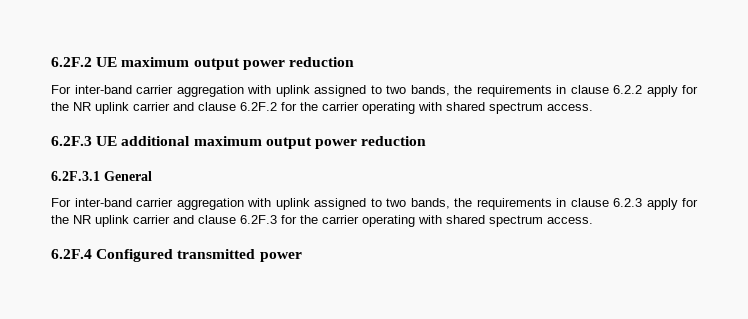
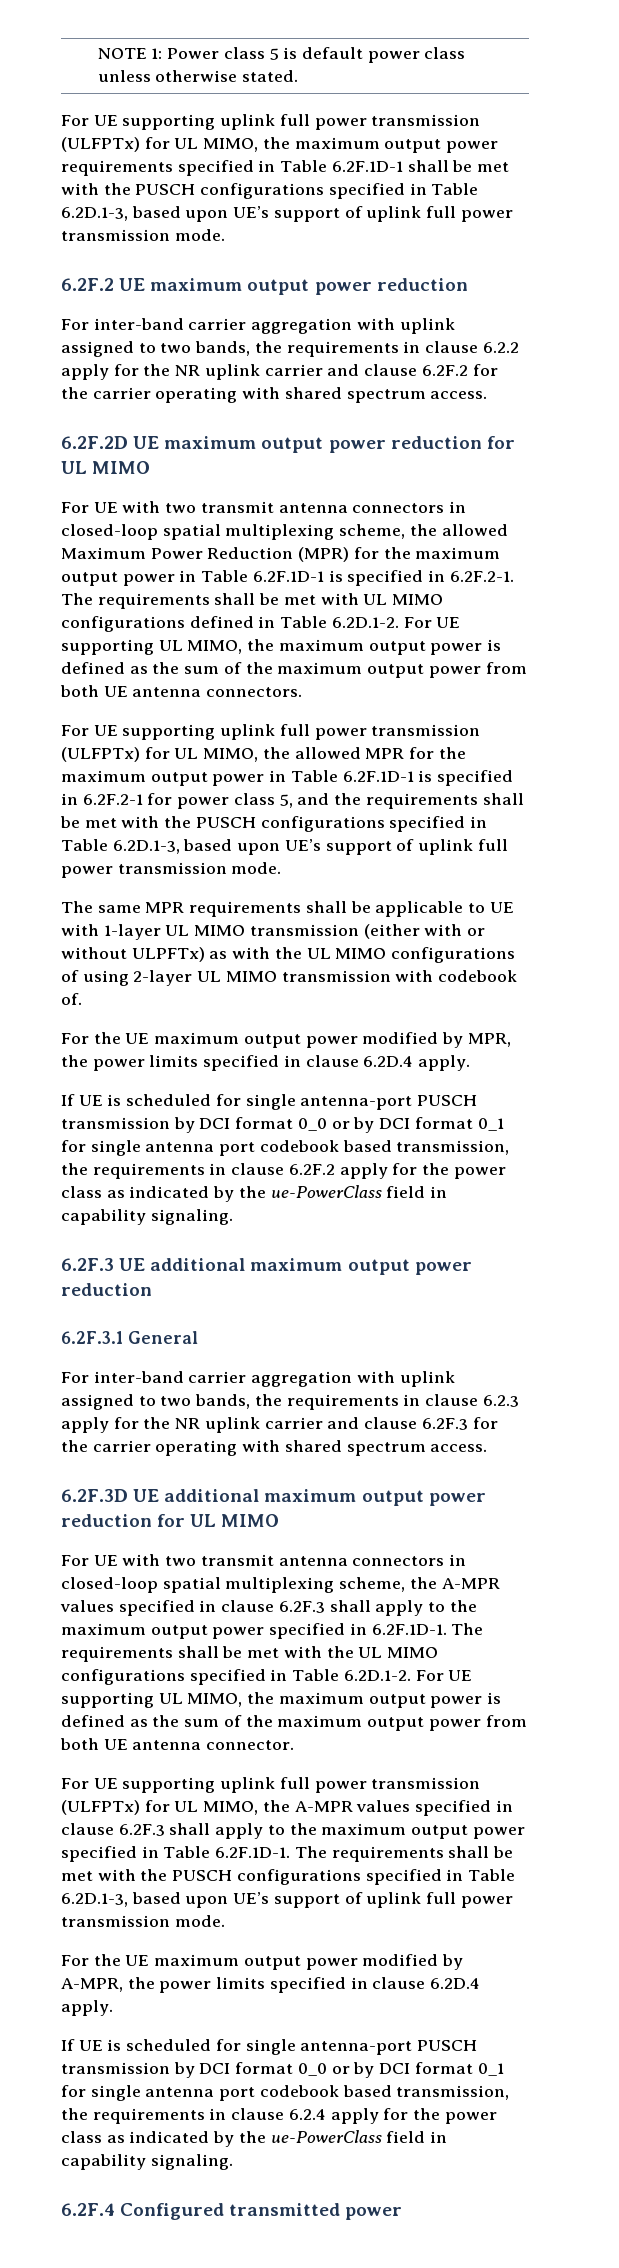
(51, 62) none -> [97,47,466,63] [97,70,299,82] [61,114,481,130] [61,137,499,153] [61,160,510,176] [61,183,479,199] [61,206,513,222] [61,229,225,241] NOTE 1: Power class 5 is default power class unless otherwise stated. // For UE supporting uplink full power transmission (ULFPTx) for UL MIMO, the maximum output power requirements specified in Table 6.2F.1D-1 shall be met with the PUSCH configurations specified in Table 6.2D.1-3, based upon UE’s support of uplink full power transmission mode. //
(593, 107) none -> [61,436,515,453] [61,461,151,474] [61,501,467,513] [61,524,508,540] [61,547,501,562] [61,570,514,586] [61,593,444,609] [61,616,461,632] [61,639,502,655] [61,662,527,678] [60,685,303,697] [61,724,481,740] [61,747,466,762] [61,770,514,786] [61,793,524,809] [60,816,488,832] [61,839,508,855] [61,862,282,878] [61,901,514,917] [61,924,486,940] [61,947,516,963] [61,970,518,986] [61,993,82,1005] [61,1032,511,1048] [61,1055,471,1071] [61,1094,478,1110] [61,1117,504,1133] [61,1140,510,1156] [61,1163,506,1179] [61,1185,448,1202] [61,1209,233,1225] // 6.2F.2D UE maximum output power reduction for UL MIMO // For UE with two transmit antenna connectors in closed-loop spatial multiplexing scheme, the allowed Maximum Power Reduction (MPR) for the maximum output power in Table 6.2F.1D-1 is specified in 6.2F.2-1. The requirements shall be met with UL MIMO configurations defined in Table 6.2D.1-2. For UE supporting UL MIMO, the maximum output power is defined as the sum of the maximum output power from both UE antenna connectors. // For UE supporting uplink full power transmission (ULFPTx) for UL MIMO, the allowed MPR for the maximum output power in Table 6.2F.1D-1 is specified in 6.2F.2-1 for power class 5, and the requirements shall be met with the PUSCH configurations specified in Table 6.2D.1-3, based upon UE’s support of uplink full power transmission mode. // The same MPR requirements shall be applicable to UE with 1-layer UL MIMO transmission (either with or without ULPFTx) as with the UL MIMO configurations of using 2-layer UL MIMO transmission with codebook of. // For the UE maximum output power modified by MPR, the power limits specified in clause 6.2D.4 apply. // If UE is scheduled for single antenna-port PUSCH transmission by DCI format 0_0 or by DCI format 0_1 for single antenna port codebook based transmission, the requirements in clause 6.2F.2 apply for the power class as indicated by the ue-PowerClass field in capability signaling.
(593, 220) none -> [61,1489,486,1506] [61,1514,280,1527] [61,1554,467,1566] [61,1577,500,1593] [60,1600,477,1616] [61,1623,484,1639] [61,1646,439,1662] [61,1669,473,1685] [61,1692,502,1708] [61,1715,527,1731] [60,1738,295,1750] [61,1777,481,1793] [61,1800,513,1816] [61,1823,525,1839] [61,1846,514,1862] [61,1869,516,1885] [61,1892,513,1908] [61,1915,225,1927] [61,1954,464,1970] [61,1977,481,1993] [61,2000,113,2016] [61,2039,478,2055] [61,2062,504,2078] [61,2085,510,2101] [61,2108,497,2124] [61,2130,448,2147] [61,2154,233,2170] // 6.2F.3D UE additional maximum output power reduction for UL MIMO // For UE with two transmit antenna connectors in closed-loop spatial multiplexing scheme, the A-MPR values specified in clause 6.2F.3 shall apply to the maximum output power specified in 6.2F.1D-1. The requirements shall be met with the UL MIMO configurations specified in Table 6.2D.1-2. For UE supporting UL MIMO, the maximum output power is defined as the sum of the maximum output power from both UE antenna connector. // For UE supporting uplink full power transmission (ULFPTx) for UL MIMO, the A-MPR values specified in clause 6.2F.3 shall apply to the maximum output power specified in Table 6.2F.1D-1. The requirements shall be met with the PUSCH configurations specified in Table 6.2D.1-3, based upon UE’s support of uplink full power transmission mode. // For the UE maximum output power modified by A-MPR, the power limits specified in clause 6.2D.4 apply. // If UE is scheduled for single antenna-port PUSCH transmission by DCI format 0_0 or by DCI format 0_1 for single antenna port codebook based transmission, the requirements in clause 6.2.4 apply for the power class as indicated by the ue-PowerClass field in capability signaling.

